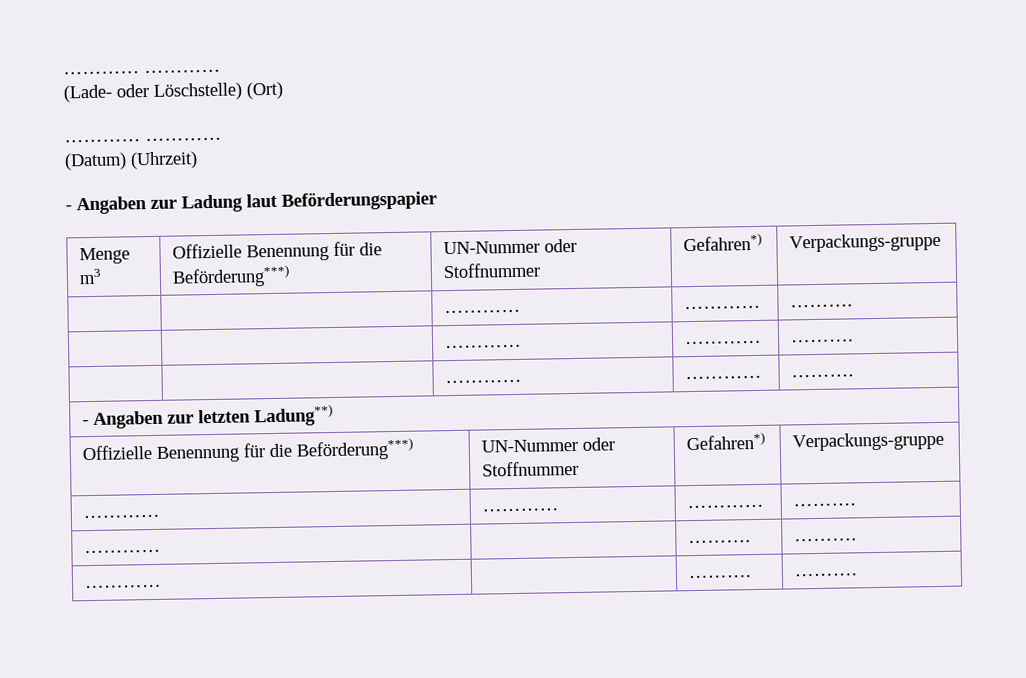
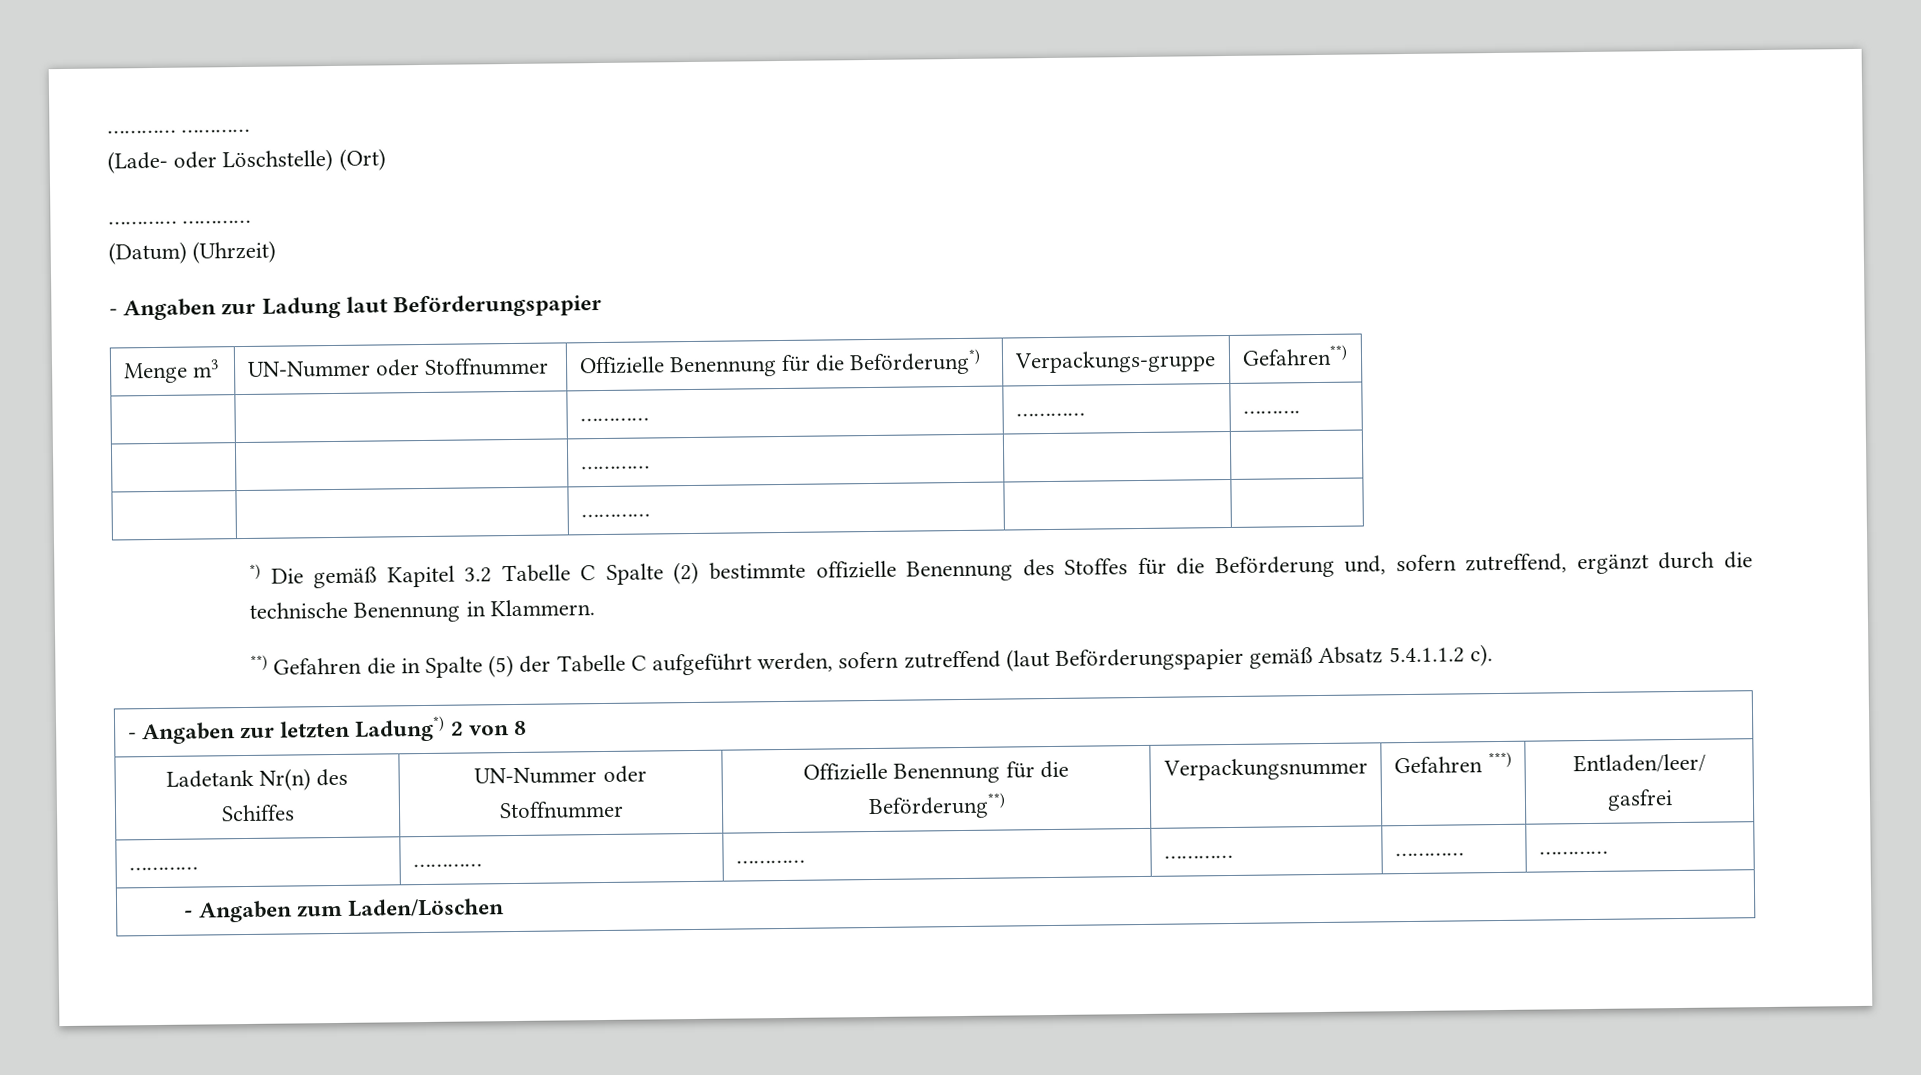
[172,241,383,262] [172,264,291,288] [443,238,578,255] [443,262,541,279] [683,232,763,252] [789,232,942,253] [444,308,522,314] [684,304,762,310] [790,303,854,308] [445,343,523,349] [685,339,763,345] [791,338,855,343] [445,378,523,384] [685,374,763,380] [791,373,855,378] [82,403,334,429] [82,437,414,463] [481,437,616,453] [482,460,580,477] [686,431,766,451] [792,431,945,452] [83,513,161,519] [482,507,560,512] [687,503,765,509] [793,502,857,507] [84,548,162,554] [688,539,752,544] [794,537,858,542] [85,583,163,589] [688,574,752,579] [794,572,858,577] | Offizielle Benennung für die Beförderung***) | UN-Nummer oder Stoffnummer | Gefahren*) | Verpackungs-gruppe // | | ………… | ………… | ………. // | | ………… | ………… | ………. // | | ………… | ………… | ………. // - Angaben zur letzten Ladung**) // Offizielle Benennung für die Beförderung***) | UN-Nummer oder Stoffnummer | Gefahren*) | Verpackungs-gruppe // ………… | ………… | ………… | ………. // ………… | | ………. | ………. // ………… | | ………. | ………. -> [246,357,549,378] [578,348,982,378] [1013,350,1216,374] [1241,344,1348,366] [579,417,649,422] [1015,412,1085,417] [1242,410,1300,414] [580,465,650,470] [580,513,650,518] [249,551,1754,589] [249,599,595,623] [250,644,1493,678] [127,715,527,745] [165,768,349,791] [220,804,295,822] [474,765,647,785] [498,800,624,820] [803,760,1069,784] [867,792,1006,820] [1162,757,1368,781] [1394,751,1512,774] [1572,753,1706,774] [1606,789,1673,811] [128,866,198,871] [412,863,482,868] [735,859,805,864] [1163,854,1233,859] [1394,852,1464,857] [1538,850,1608,855] [184,898,504,923] | UN-Nummer oder Stoffnummer | Offizielle Benennung für die Beförderung*) | Verpackungs-gruppe | Gefahren**) // | | ………… | ………… | ………. // | | ………… | | // | | ………… | | // *) Die gemäß Kapitel 3.2 Tabelle C Spalte (2) bestimmte offizielle Benennung des Stoffes für die Beförderung und, sofern zutreffend, ergänzt durch die technische Benennung in Klammern. // **) Gefahren die in Spalte (5) der Tabelle C aufgeführt werden, sofern zutreffend (laut Beförderungspapier gemäß Absatz 5.4.1.1.2 c). // - Angaben zur letzten Ladung*) 2 von 8 // Ladetank Nr(n) des Schiffes | UN-Nummer oder Stoffnummer | Offizielle Benennung für die Beförderung**) | Verpackungsnummer | Gefahren ***) | Entladen/leer/ gasfrei // ………… | ………… | ………… | ………… | ………… | ………… // - Angaben zum Laden/Löschen

